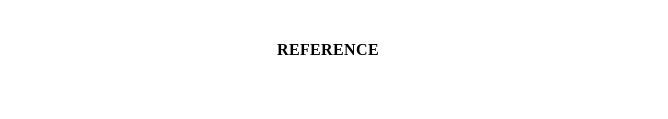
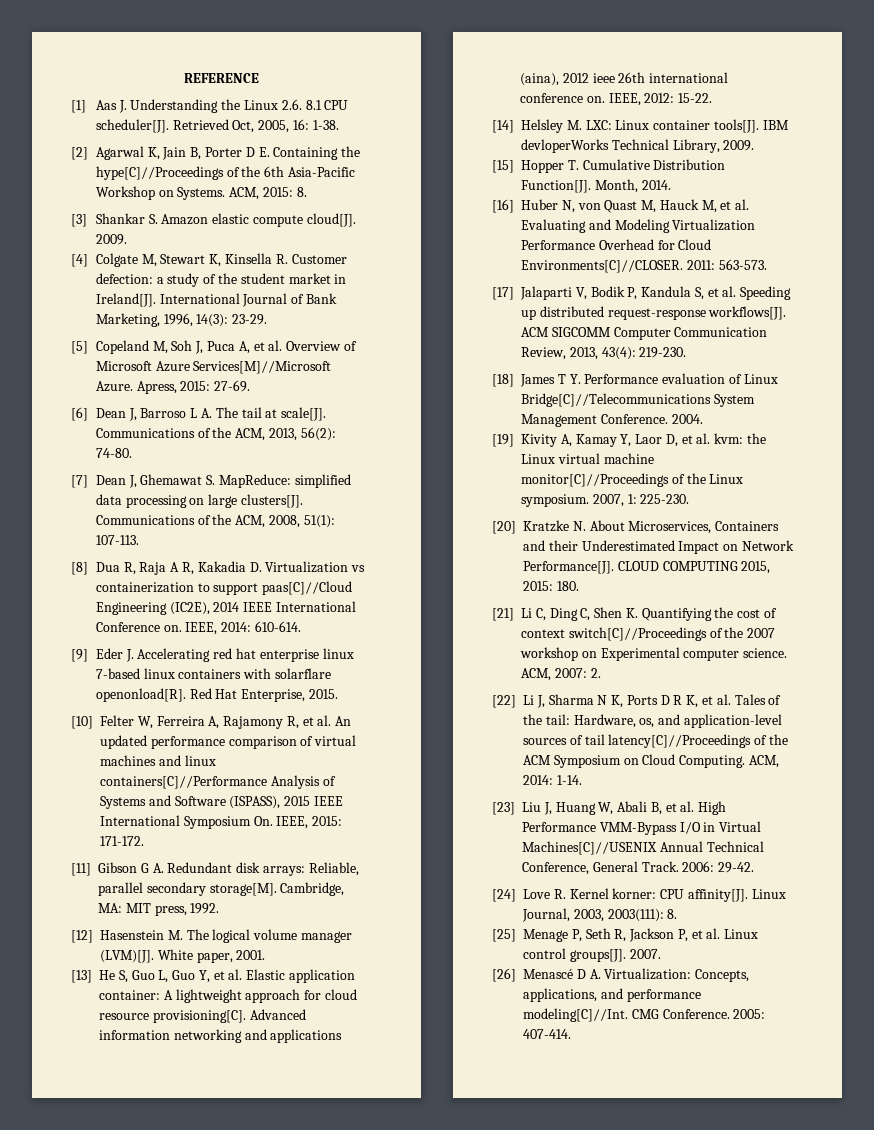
(379, 49) none -> [71,99,349,113] [95,119,339,133] [71,146,361,160] [95,166,355,180] [95,186,307,200] [71,213,356,227] [95,234,127,245] [71,253,347,267] [95,273,347,287] [95,293,337,307] [95,313,268,327] [71,340,357,354] [95,361,332,374] [95,380,251,394] [71,407,327,421] [95,427,336,441] [95,448,132,458] [71,474,351,488] [95,494,303,508] [95,514,335,528] [95,535,139,545] [71,561,366,575] [95,581,353,595] [95,601,356,615] [95,621,301,635] [71,648,354,662] [95,668,331,679] [95,688,338,702] [71,715,352,729] [100,735,357,749] [100,755,216,766] [100,775,336,789] [100,795,343,809] [100,815,343,829] [100,836,144,846] [71,862,359,876] [98,882,345,896] [98,903,220,916] [71,929,352,943] [100,949,266,963] [71,969,356,983] [99,989,357,1003] [99,1009,306,1023] [99,1029,343,1043] [520,72,729,86] [520,93,713,106] [492,119,789,133] [521,139,755,153] [492,159,726,173] [521,179,671,193] [492,199,750,213] [521,219,756,233] [521,239,712,250] [521,259,767,273] [492,286,792,300] [521,306,787,320] [521,327,768,340] [521,347,687,360] [492,373,778,387] [521,393,755,407] [521,414,703,427] [492,433,767,447] [521,453,654,464] [521,473,744,487] [521,494,690,507] [492,520,780,534] [523,540,794,554] [523,561,771,574] [523,581,579,591] [492,607,778,621] [521,627,776,641] [520,647,788,661] [521,668,601,681] [492,694,782,708] [523,714,782,728] [523,734,788,748] [523,754,779,768] [523,775,582,785] [492,801,727,815] [522,821,762,835] [522,841,764,855] [522,861,755,875] [492,888,786,902] [522,908,678,922] [492,928,759,942] [523,948,661,962] [492,968,750,982] [523,988,701,1002] [523,1008,766,1022] [523,1029,571,1039] // [1] Aas J. Understanding the Linux 2.6. 8.1 CPU scheduler[J]. Retrieved Oct, 2005, 16: 1-38. // [2] Agarwal K, Jain B, Porter D E. Containing the hype[C]//Proceedings of the 6th Asia-Pacific Workshop on Systems. ACM, 2015: 8. // [3] Shankar S. Amazon elastic compute cloud[J]. 2009. // [4] Colgate M, Stewart K, Kinsella R. Customer defection: a study of the student market in Ireland[J]. International Journal of Bank Marketing, 1996, 14(3): 23-29. // [5] Copeland M, Soh J, Puca A, et al. Overview of Microsoft Azure Services[M]//Microsoft Azure. Apress, 2015: 27-69. // [6] Dean J, Barroso L A. The tail at scale[J]. Communications of the ACM, 2013, 56(2): 74-80. // [7] Dean J, Ghemawat S. MapReduce: simplified data processing on large clusters[J]. Communications of the ACM, 2008, 51(1): 107-113. // [8] Dua R, Raja A R, Kakadia D. Virtualization vs containerization to support paas[C]//Cloud Engineering (IC2E), 2014 IEEE International Conference on. IEEE, 2014: 610-614. // [9] Eder J. Accelerating red hat enterprise linux 7-based linux containers with solarflare openonload[R]. Red Hat Enterprise, 2015. // [10] Felter W, Ferreira A, Rajamony R, et al. An updated performance comparison of virtual machines and linux containers[C]//Performance Analysis of Systems and Software (ISPASS), 2015 IEEE International Symposium On. IEEE, 2015: 171-172. // [11] Gibson G A. Redundant disk arrays: Reliable, parallel secondary storage[M]. Cambridge, MA: MIT press, 1992. // [12] Hasenstein M. The logical volume manager (LVM)[J]. White paper, 2001. // [13] He S, Guo L, Guo Y, et al. Elastic application container: A lightweight approach for cloud resource provisioning[C]. Advanced information networking and applications (aina), 2012 ieee 26th international conference on. IEEE, 2012: 15-22. // [14] Helsley M. LXC: Linux container tools[J]. IBM devloperWorks Technical Library, 2009. // [15] Hopper T. Cumulative Distribution Function[J]. Month, 2014. // [16] Huber N, von Quast M, Hauck M, et al. Evaluating and Modeling Virtualization Performance Overhead for Cloud Environments[C]//CLOSER. 2011: 563-573. // [17] Jalaparti V, Bodik P, Kandula S, et al. Speeding up distributed request-response workflows[J]. ACM SIGCOMM Computer Communication Review, 2013, 43(4): 219-230. // [18] James T Y. Performance evaluation of Linux Bridge[C]//Telecommunications System Management Conference. 2004. // [19] Kivity A, Kamay Y, Laor D, et al. kvm: the Linux virtual machine monitor[C]//Proceedings of the Linux symposium. 2007, 1: 225-230. // [20] Kratzke N. About Microservices, Containers and their Underestimated Impact on Network Performance[J]. CLOUD COMPUTING 2015, 2015: 180. // [21] Li C, Ding C, Shen K. Quantifying the cost of context switch[C]//Proceedings of the 2007 workshop on Experimental computer science. ACM, 2007: 2. // [22] Li J, Sharma N K, Ports D R K, et al. Tales of the tail: Hardware, os, and application-level sources of tail latency[C]//Proceedings of the ACM Symposium on Cloud Computing. ACM, 2014: 1-14. // [23] Liu J, Huang W, Abali B, et al. High Performance VMM-Bypass I/O in Virtual Machines[C]//USENIX Annual Technical Conference, General Track. 2006: 29-42. // [24] Love R. Kernel korner: CPU affinity[J]. Linux Journal, 2003, 2003(111): 8. // [25] Menage P, Seth R, Jackson P, et al. Linux control groups[J]. 2007. // [26] Menascé D A. Virtualization: Concepts, applications, and performance modeling[C]//Int. CMG Conference. 2005: 407-414.

